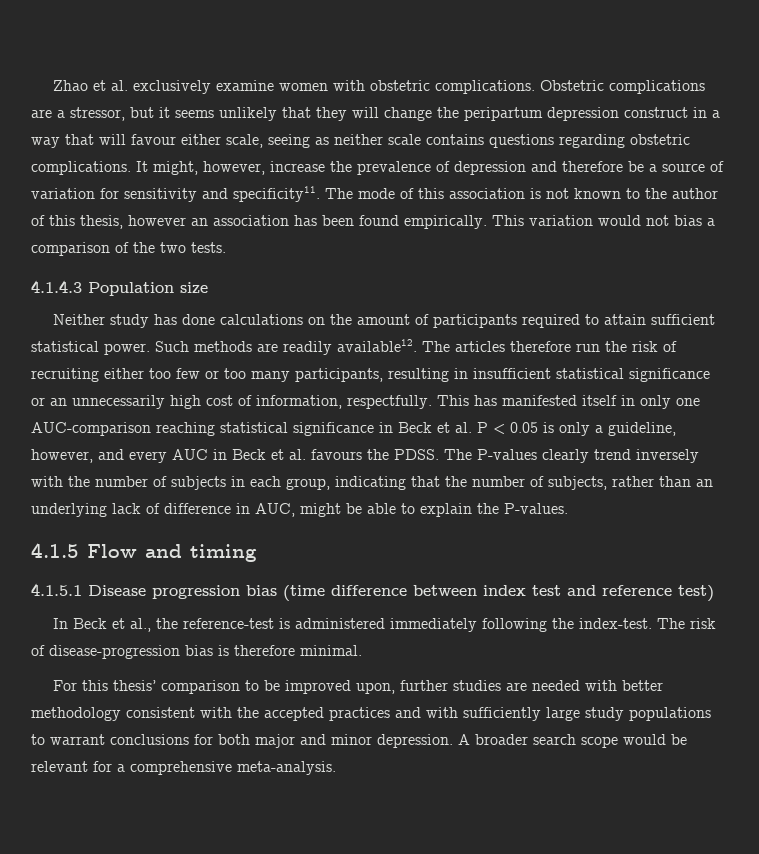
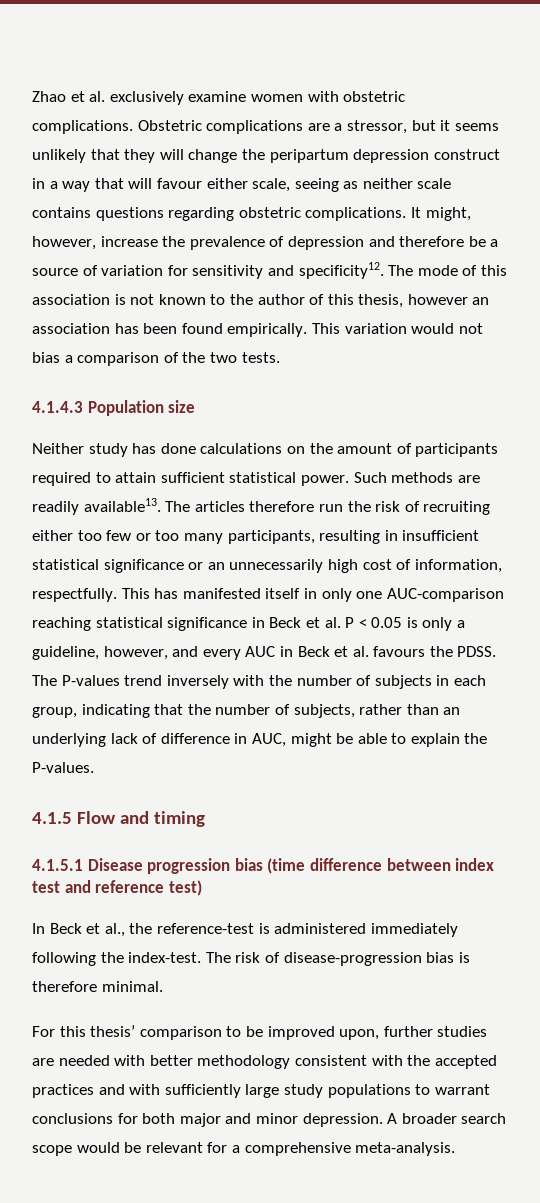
[233,186,320,202] specificity11. -> [298,262,384,279] specificity12.
[337,339,417,352] available12. -> [83,498,161,512] available13.
[542,449,589,463] clearly -> (120, 680) none

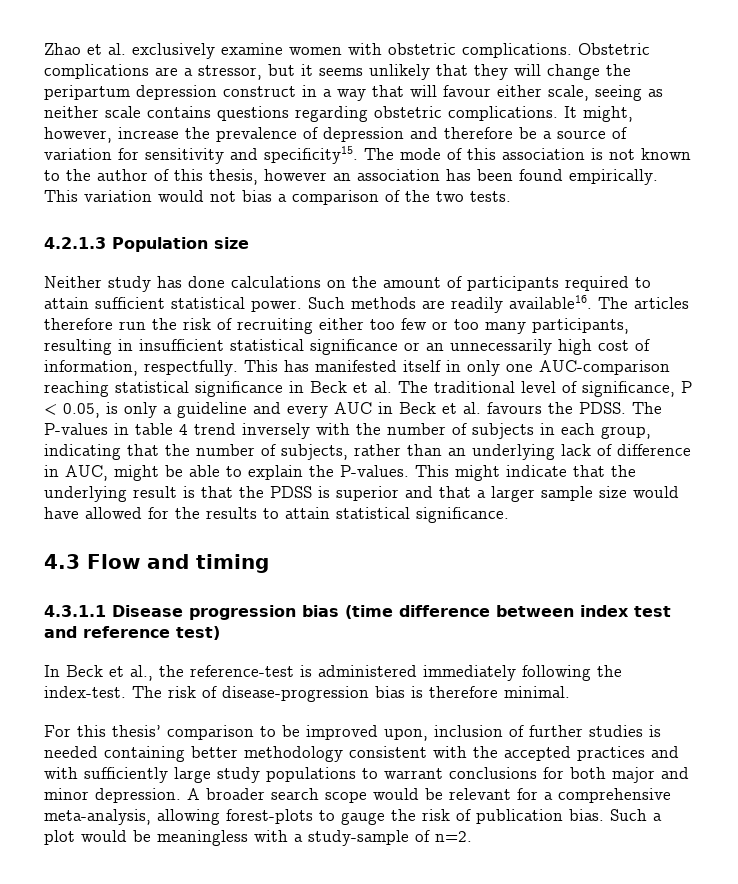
[298,262,384,279] specificity12. -> [264,146,358,164] specificity15.
[32,401,83,413] 4.1.4.3 -> [44,237,106,249] 4.2.1.3
[83,498,161,512] available13. -> [509,295,592,309] available16.
(341, 622) none -> [398,381,675,397] The traditional level of significance,
[371,617,403,628] 0.05 -> [63,403,100,418] 0.05,
[32,646,168,660] guideline, however, -> [177,402,247,418] guideline
(120, 680) none -> [114,423,188,435] in table 4
[32,812,72,824] // 4.1.5 -> [415,465,636,481] [44,486,679,502] [44,507,509,523] [44,554,80,569] This might indicate that the underlying result is that the PDSS is superior and that a larger sample size would have allowed for the results to attain statistical significance. // 4.3
[32,859,83,871] 4.1.5.1 -> [44,605,106,617] 4.3.1.1
[383,1026,488,1037] [32,1055,146,1066] further studies are needed with -> [434,725,661,737] [44,746,185,762] inclusion of further studies is needed containing
[355,1142,456,1156] meta-analysis. -> [44,809,662,825] [44,830,472,846] meta-analysis, allowing forest-plots to gauge the risk of publication bias. Such a plot would be meaningless with a study-sample of n=2.

